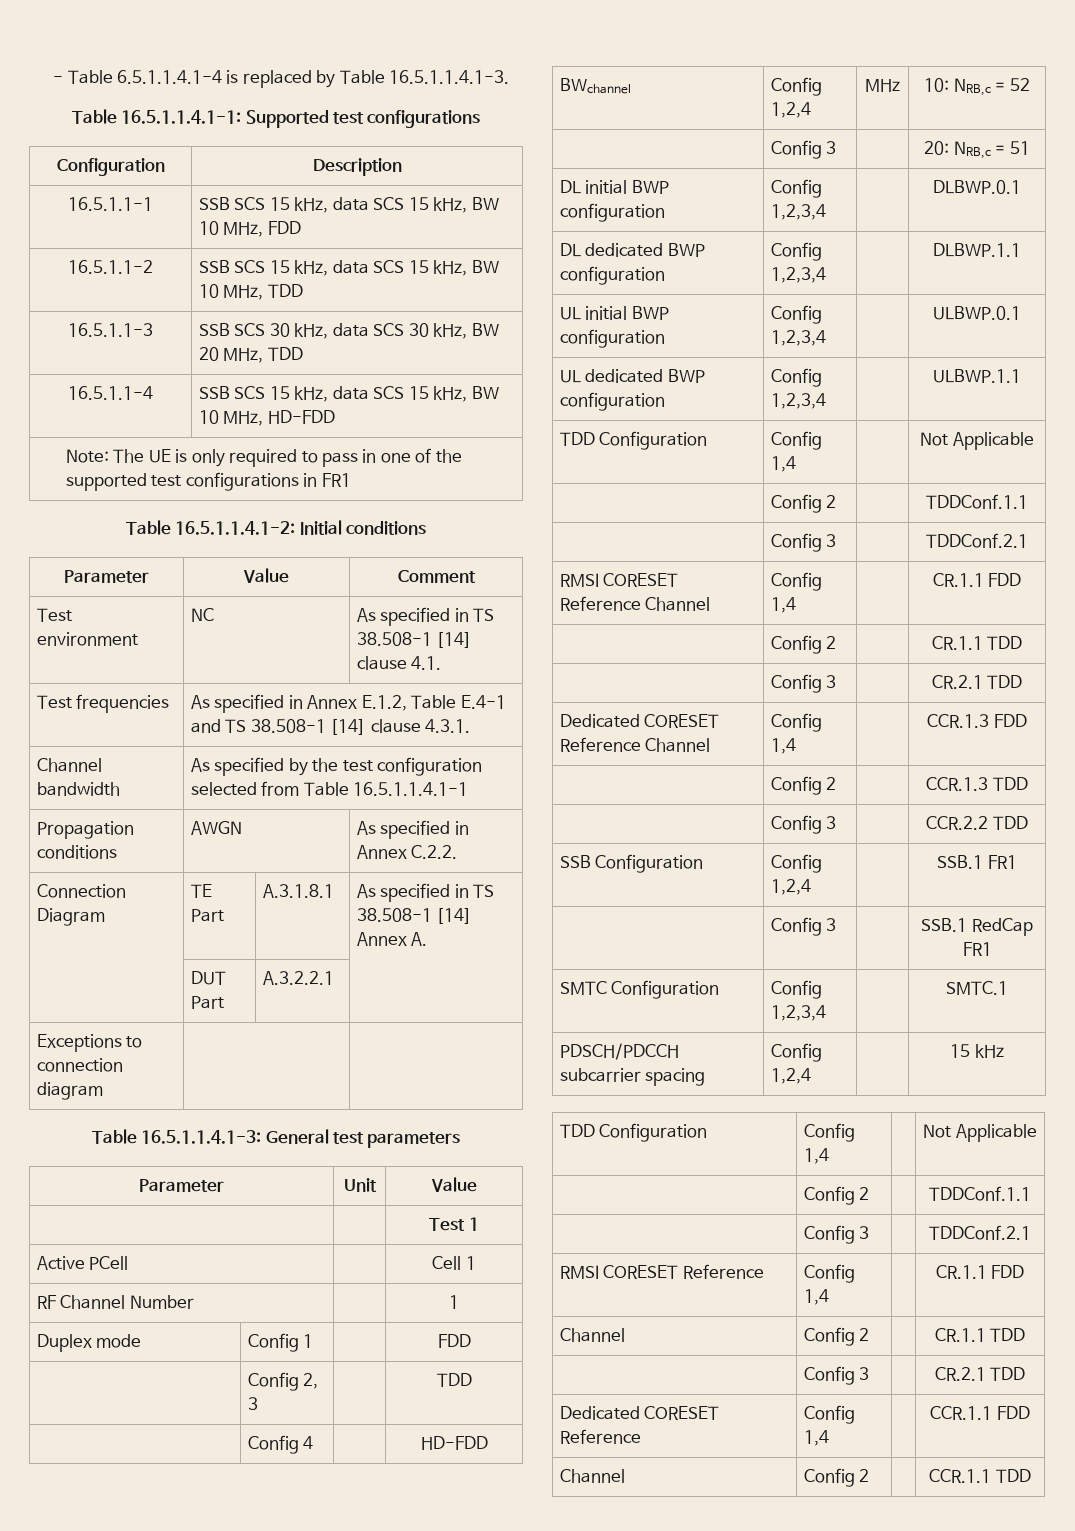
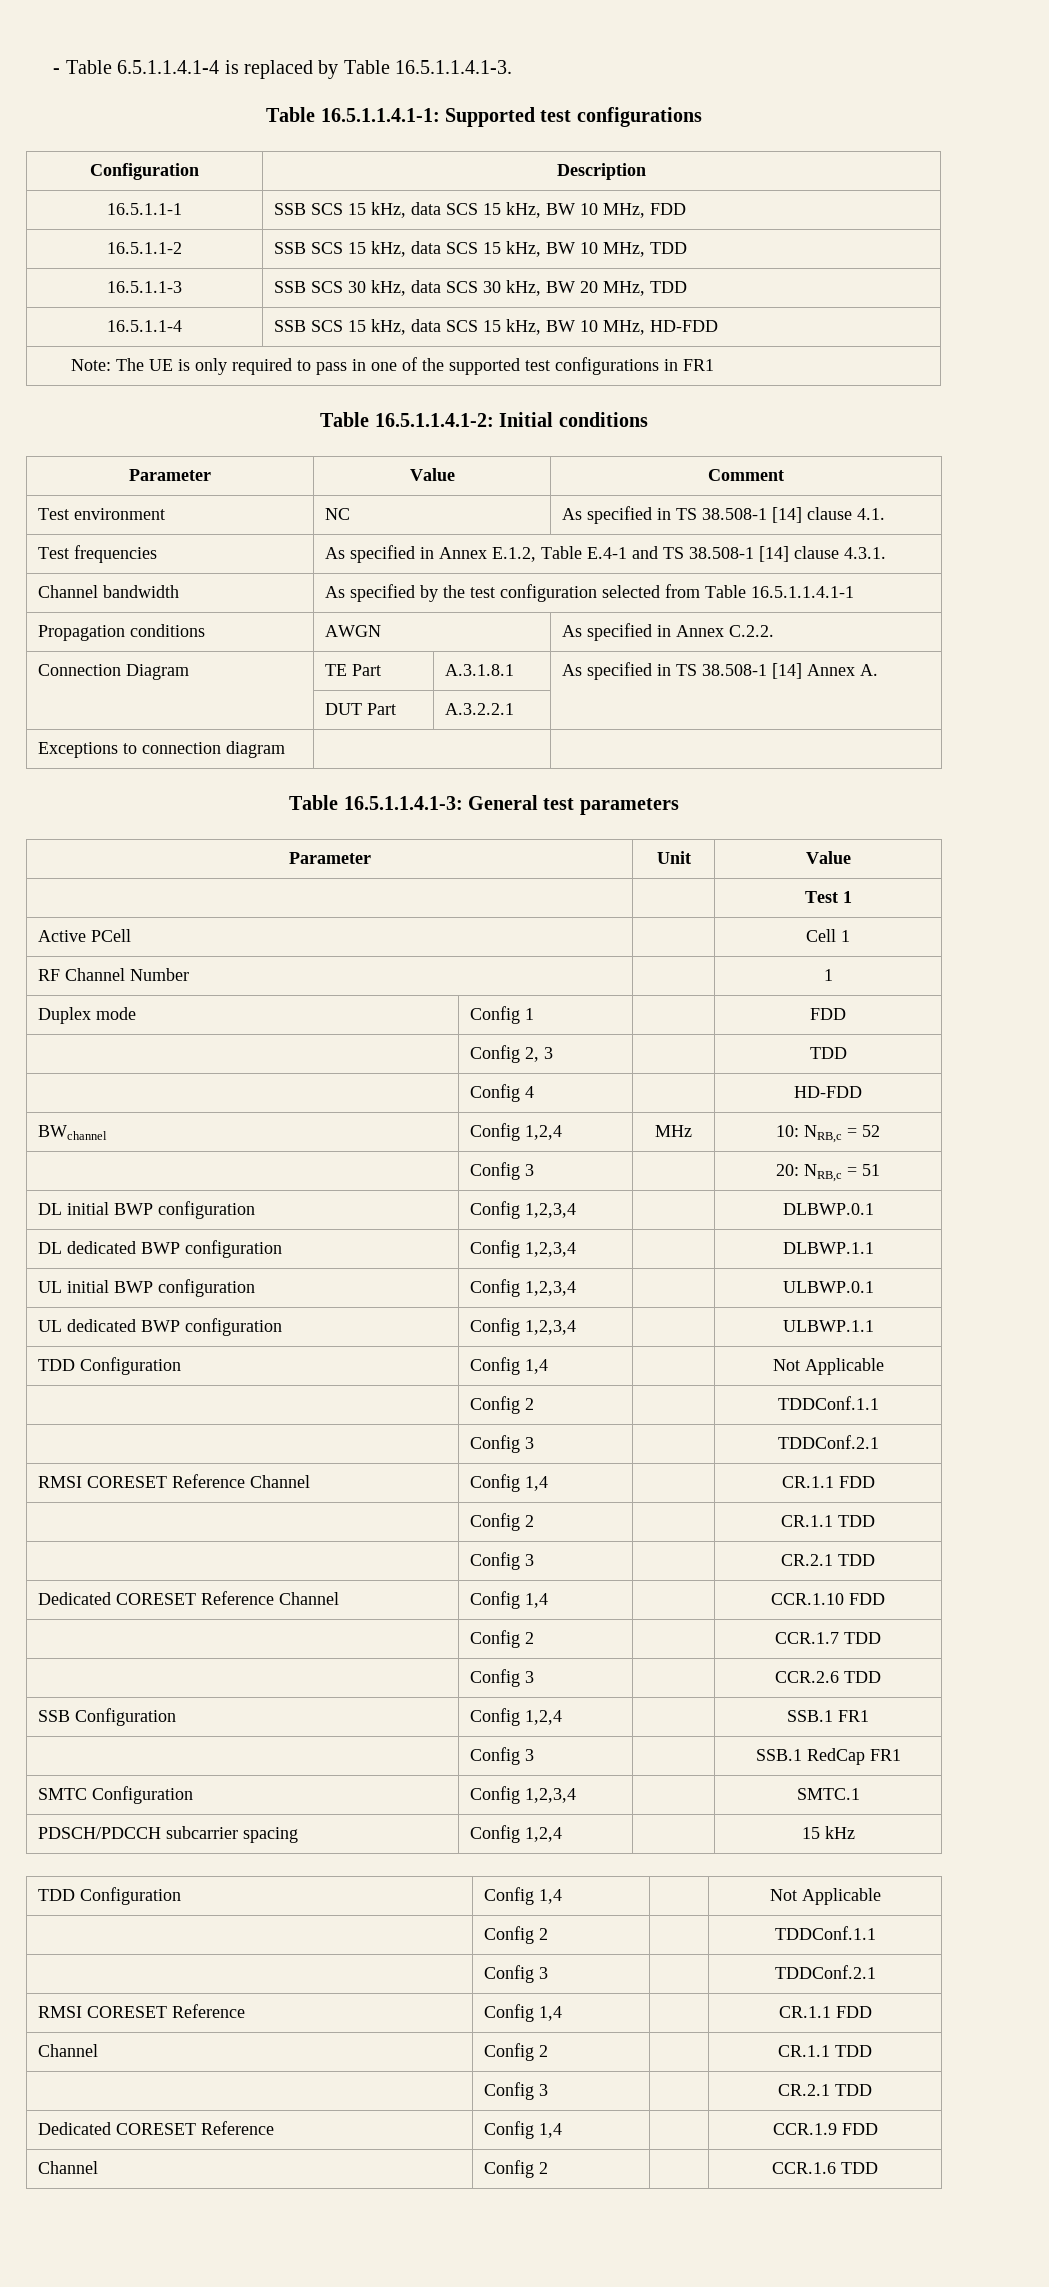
[927,714,1027,728] [770,776,837,795] [926,777,1028,791] [770,815,837,834] [926,816,989,830] CCR.1.3 FDD // | Config 2 | | CCR.1.3 TDD // | Config 3 | | CCR.2.2 -> [771,1593,885,1605] [470,1630,535,1648] [775,1632,881,1644] [470,1669,535,1687] [775,1671,839,1683] CCR.1.10 FDD // | Config 2 | | CCR.1.7 TDD // | Config 3 | | CCR.2.6
[930,1406,1030,1420] [559,1469,625,1483] [803,1468,870,1487] [929,1469,992,1483] CCR.1.1 FDD // Channel | Config 2 | | CCR.1.1 -> [772,2123,878,2135] [38,2161,99,2174] [484,2160,549,2178] [772,2162,836,2174] CCR.1.9 FDD // Channel | Config 2 | | CCR.1.6

